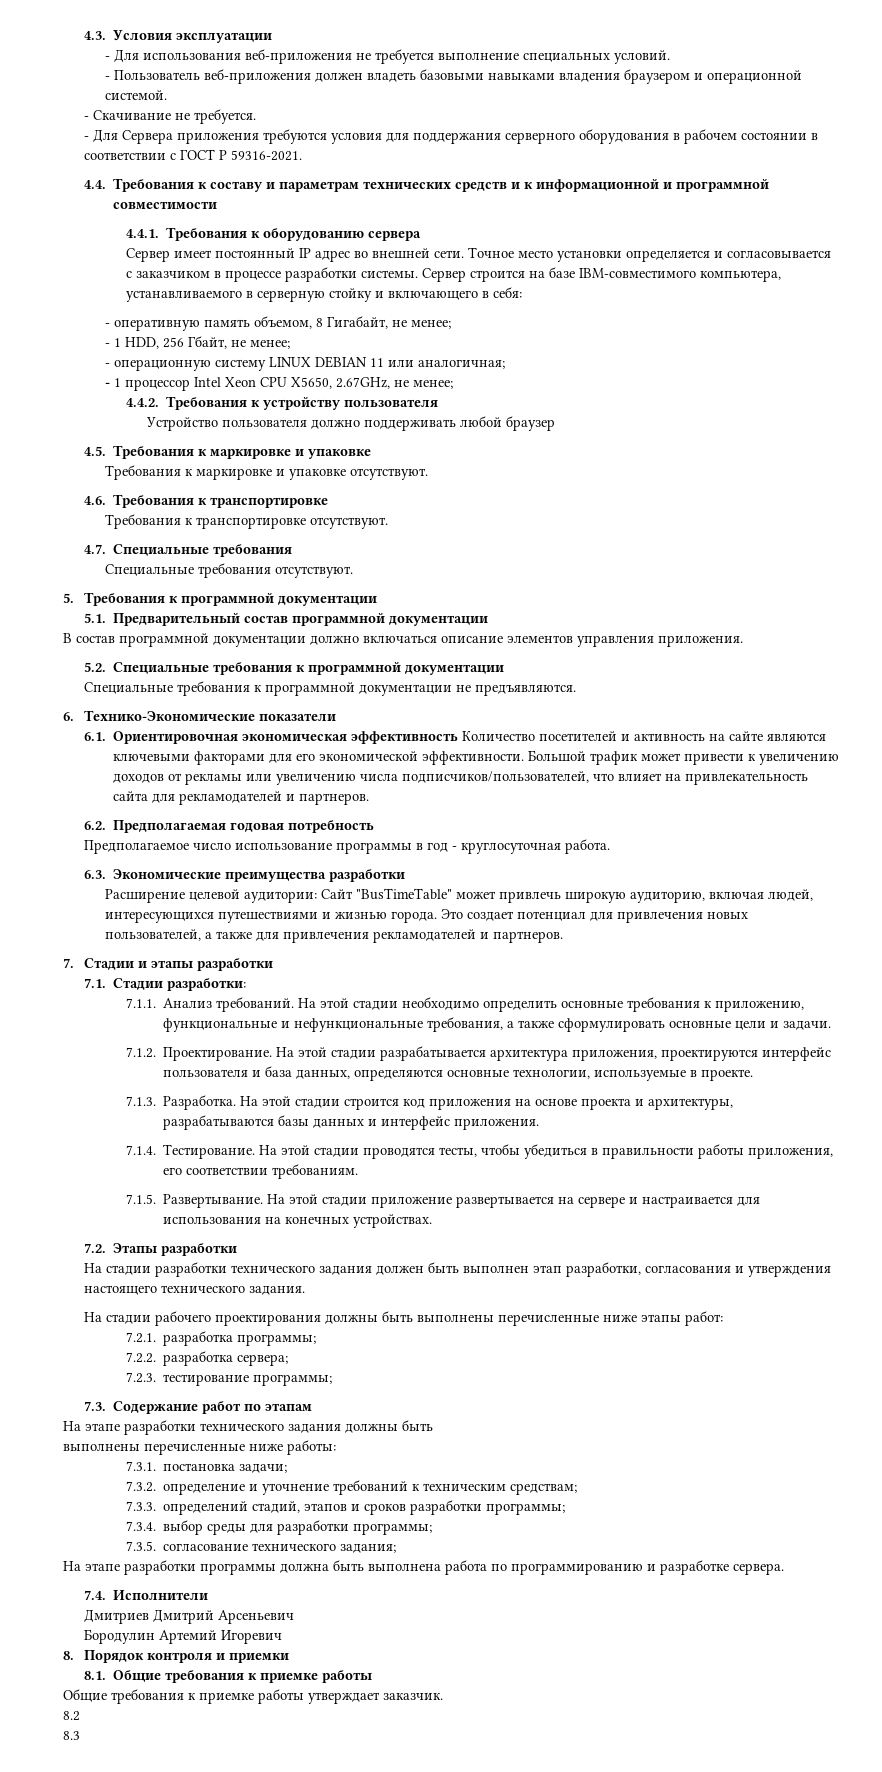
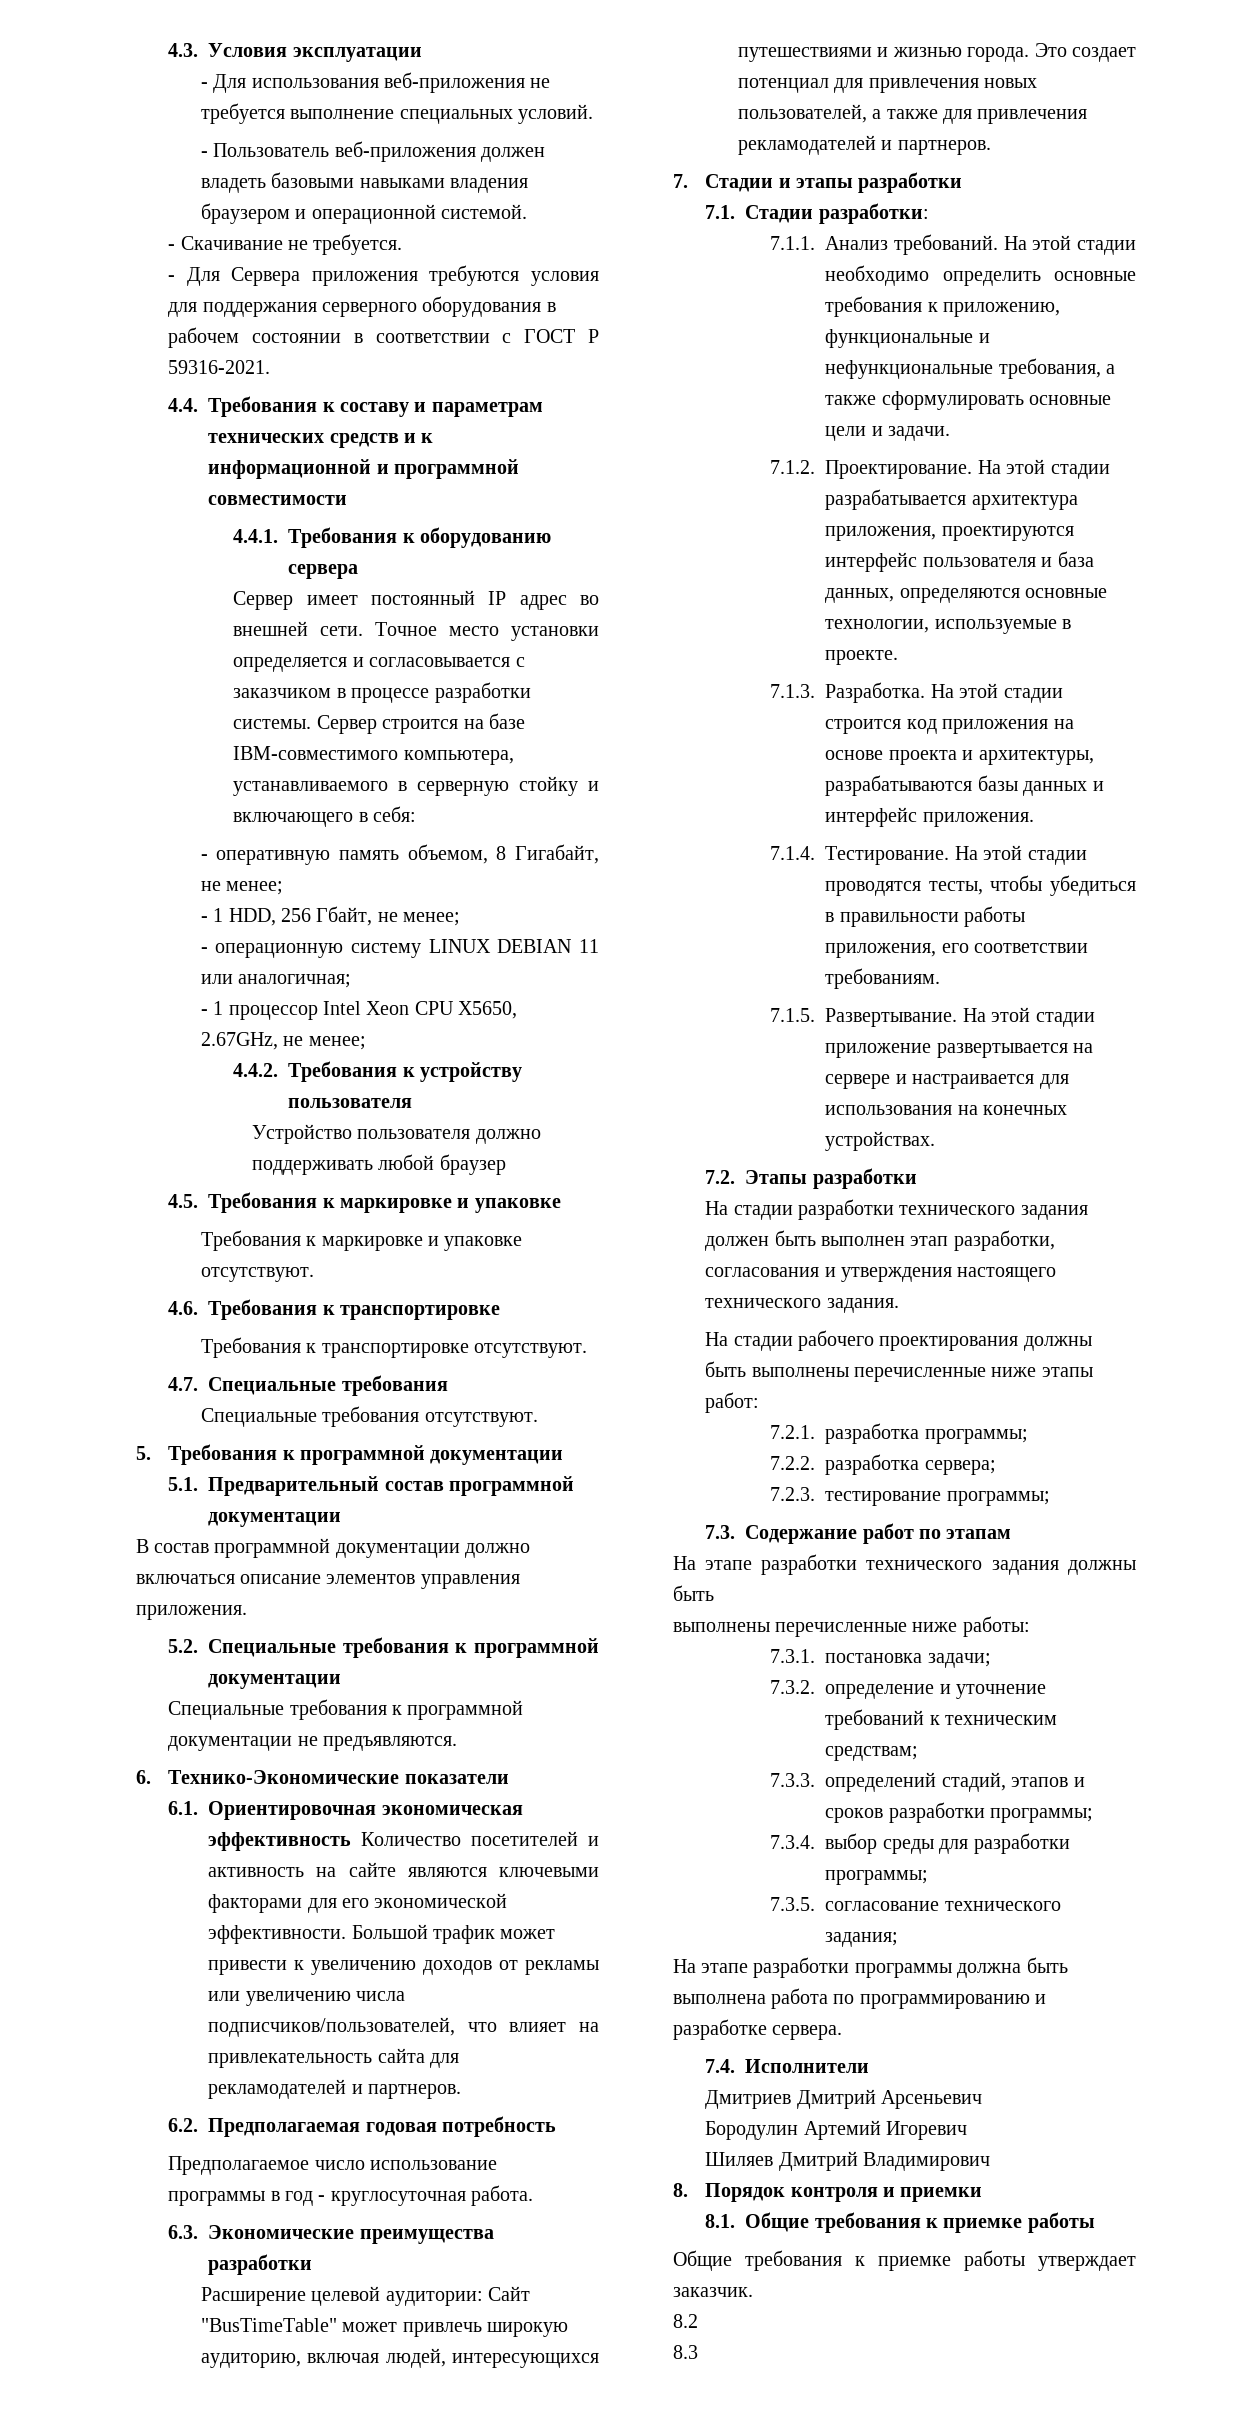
(282, 1637) none -> [705,2151,991,2171] // Шиляев Дмитрий Владимирович

